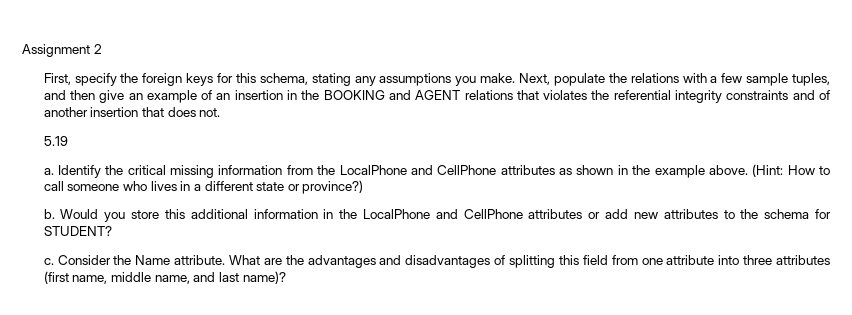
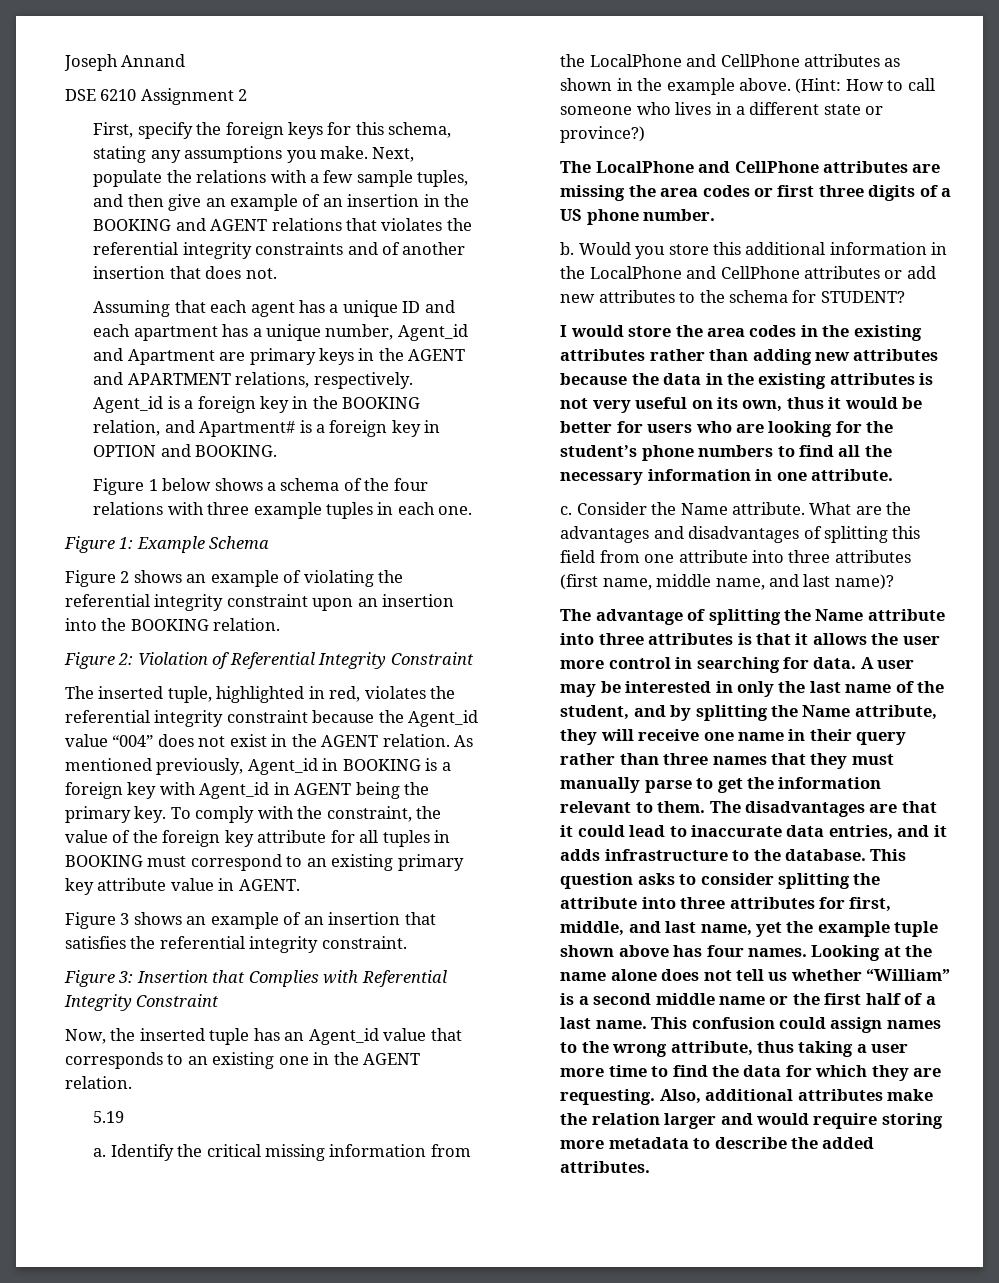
(22, 50) none -> [64,54,186,71] [65,89,137,101] Joseph Annand // DSE 6210
(221, 112) none -> [93,300,455,317] [93,324,468,341] [93,348,466,365] [93,372,413,389] [93,396,421,413] [93,420,441,437] [93,444,278,457] [93,478,428,495] [93,502,473,519] [64,536,270,553] [65,570,404,587] [65,594,455,611] [65,618,281,631] [64,652,474,669] [65,686,456,703] [65,710,479,727] [65,734,474,747] [65,758,451,775] [65,782,430,799] [65,806,442,823] [65,830,451,847] [65,854,464,871] [65,878,300,895] [65,912,436,929] [65,936,407,953] [64,970,447,987] [64,994,220,1011] [65,1028,462,1045] [65,1052,421,1069] [65,1076,132,1089] // Assuming that each agent has a unique ID and each apartment has a unique number, Agent_id and Apartment are primary keys in the AGENT and APARTMENT relations, respectively. Agent_id is a foreign key in the BOOKING relation, and Apartment# is a foreign key in OPTION and BOOKING. // Figure 1 below shows a schema of the four relations with three example tuples in each one. // Figure 1: Example Schema // Figure 2 shows an example of violating the referential integrity constraint upon an insertion into the BOOKING relation. // Figure 2: Violation of Referential Integrity Constraint // The inserted tuple, highlighted in red, violates the referential integrity constraint because the Agent_id value “004” does not exist in the AGENT relation. As mentioned previously, Agent_id in BOOKING is a foreign key with Agent_id in AGENT being the primary key. To comply with the constraint, the value of the foreign key attribute for all tuples in BOOKING must correspond to an existing primary key attribute value in AGENT. // Figure 3 shows an example of an insertion that satisfies the referential integrity constraint. // Figure 3: Insertion that Complies with Referential Integrity Constraint // Now, the inserted tuple has an Agent_id value that corresponds to an existing one in the AGENT relation.
(364, 187) none -> [560,161,941,173] [560,185,952,201] [560,209,716,225] // The LocalPhone and CellPhone attributes are missing the area codes or first three digits of a US phone number.
(112, 231) none -> [560,325,922,341] [560,349,939,365] [560,373,934,389] [560,397,923,413] [560,421,894,437] [560,445,892,461] [560,469,893,485] // I would store the area codes in the existing attributes rather than adding new attributes because the data in the existing attributes is not very useful on its own, thus it would be better for users who are looking for the student’s phone numbers to find all the necessary information in one attribute.
(286, 277) none -> [560,609,945,625] [560,633,940,645] [560,657,915,673] [560,681,945,697] [560,705,937,721] [560,729,907,745] [560,753,894,769] [560,777,882,793] [560,801,937,817] [560,825,947,840] [560,849,907,861] [560,873,881,889] [560,897,892,912] [560,921,939,937] [560,945,933,961] [560,969,951,981] [560,993,936,1005] [560,1017,941,1033] [560,1041,909,1057] [560,1065,942,1081] [560,1089,933,1105] [560,1113,943,1129] [560,1137,875,1149] [560,1161,651,1173] // The advantage of splitting the Name attribute into three attributes is that it allows the user more control in searching for data. A user may be interested in only the last name of the student, and by splitting the Name attribute, they will receive one name in their query rather than three names that they must manually parse to get the information relevant to them. The disadvantages are that it could lead to inaccurate data entries, and it adds infrastructure to the database. This question asks to consider splitting the attribute into three attributes for first, middle, and last name, yet the example tuple shown above has four names. Looking at the name alone does not tell us whether “William” is a second middle name or the first half of a last name. This confusion could assign names to the wrong attribute, thus taking a user more time to find the data for which they are requesting. Also, additional attributes make the relation larger and would require storing more metadata to describe the added attributes.

